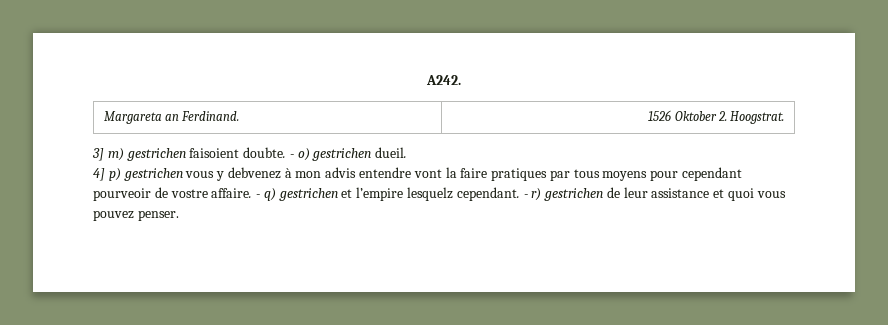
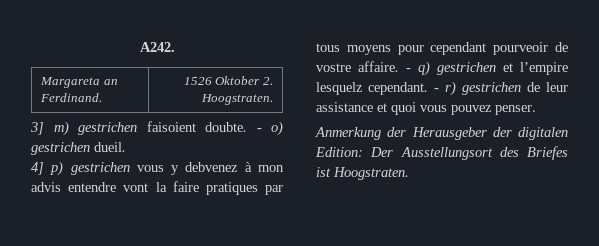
[730,111,785,124] Hoogstrat. -> [200,94,273,105] Hoogstraten.
(179, 215) none -> [315,127,568,140] [315,146,568,160] [316,167,409,180] // Anmerkung der Herausgeber der digitalen Edition: Der Ausstellungsort des Briefes ist Hoogstraten.

